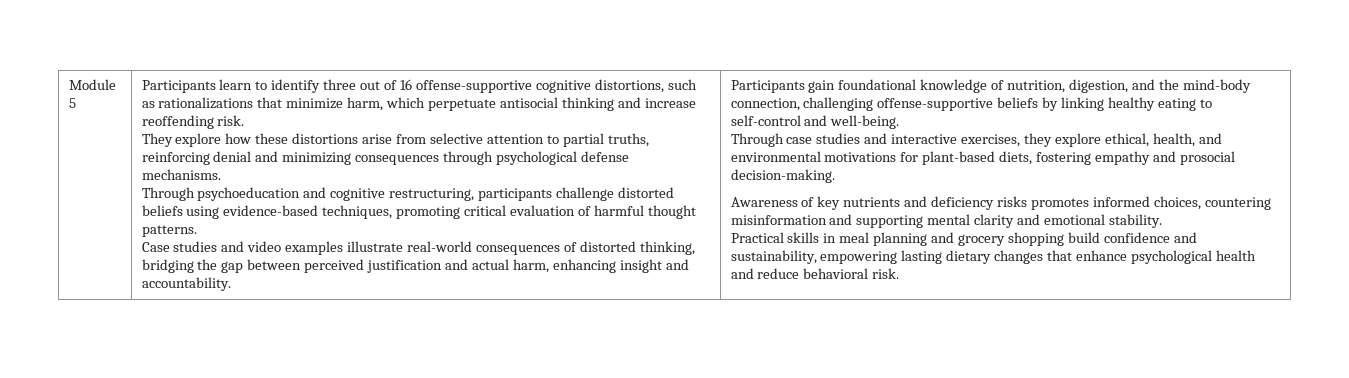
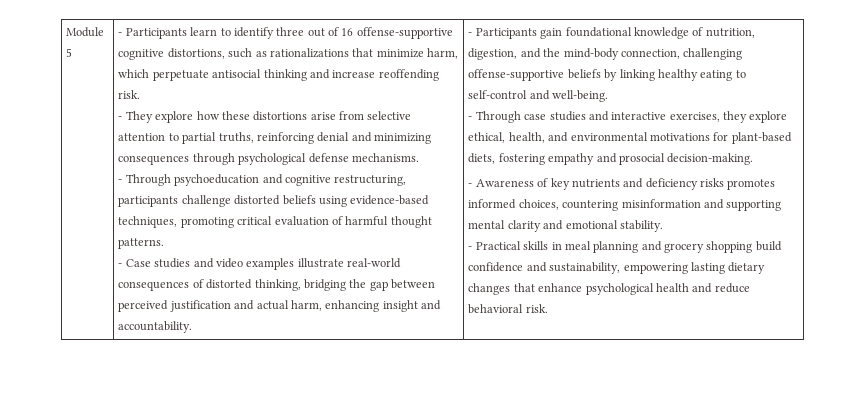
(76, 103) none -> [118,32,123,36] -
(245, 120) none -> [118,116,123,120] -
(221, 174) none -> [118,179,123,183] -
(197, 231) none -> [118,263,123,267] -
(231, 284) none -> [468,32,473,36] -
(900, 122) none -> [468,116,473,120] -
(835, 176) none -> [468,183,473,187] -
(1162, 221) none -> [468,246,473,250] -

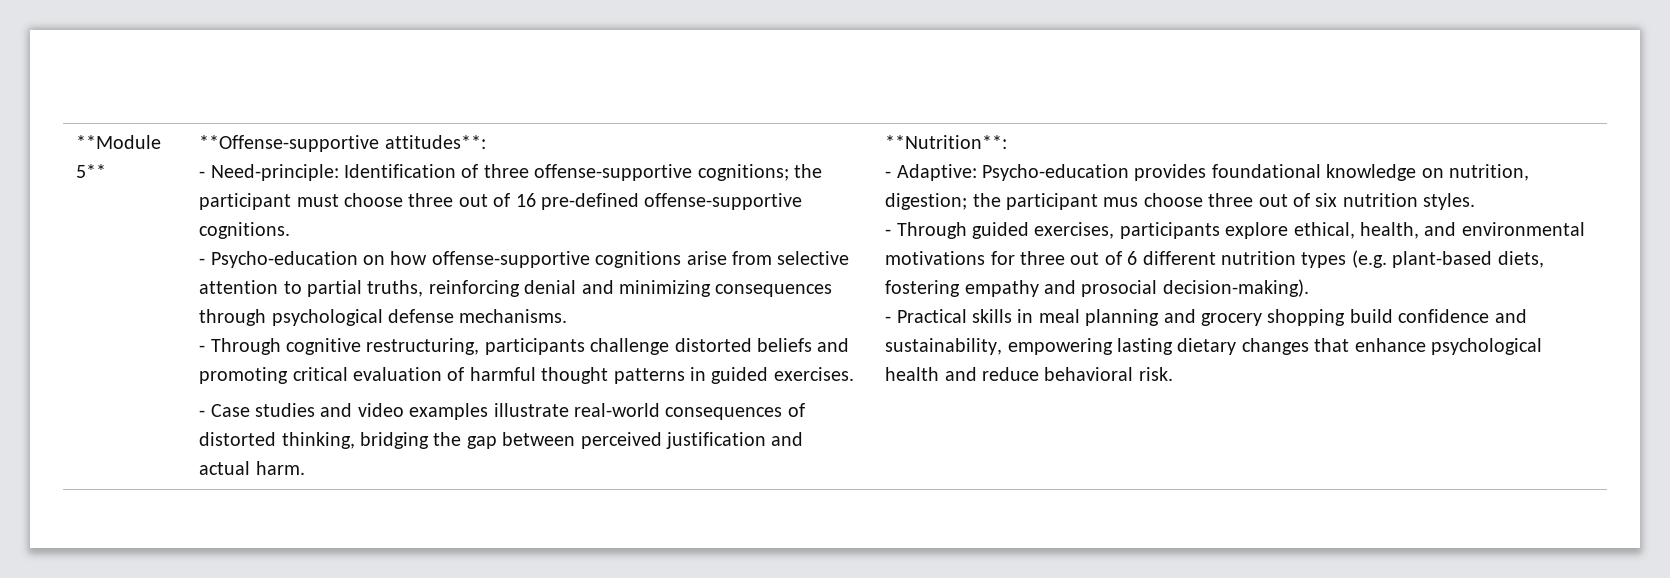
[66,27,105,37] [66,48,73,57] [118,27,453,39] [118,48,459,60] [118,69,439,81] [118,90,141,99] [118,111,308,123] Module 5 | - Participants learn to identify three out of 16 offense-supportive cognitive distortions, such as rationalizations that minimize harm, which perpetuate antisocial thinking and increase reoffending risk. // - They explore how these distortions -> [76,135,162,149] [76,164,107,178] [199,135,486,152] [199,164,823,181] [199,193,803,210] [199,222,291,239] [199,251,682,268] **Module 5** | **Offense-supportive attitudes**: // - Need-principle: Identification of three offense-supportive cognitions; the participant must choose three out of 16 pre-defined offense-supportive cognitions. // - Psycho-education on how offense-supportive cognitions
[174,174,283,186] psychoeducation and -> (281, 346) none
[318,195,430,207] [118,216,178,228] using evidence-based techniques, -> [817,338,850,352] and
[118,238,165,249] patterns. -> [613,367,854,384] patterns in guided exercises.
[290,300,442,312] [118,321,193,333] [468,27,755,39] [468,48,743,60] [468,69,746,81] [468,90,609,102] [468,111,748,123] harm, enhancing insight and accountability. | - Participants gain foundational knowledge of nutrition, digestion, and the mind-body connection, challenging offense-supportive beliefs by linking healthy eating to self-control and well-being. // - Through case studies and interactive exercises, they -> [255,461,305,475] [885,135,1008,149] [885,164,1530,181] [885,193,1476,210] [885,222,1220,239] harm. | **Nutrition**: // - Adaptive: Psycho-education provides foundational knowledge on nutrition, digestion; the participant mus choose three out of six nutrition styles. // - Through guided exercises, participants
(729, 136) none -> [1020,250,1387,268] three out of 6 different nutrition types (e.g.
[667,153,754,165] [468,178,776,190] [468,199,782,211] [468,220,663,232] decision-making. // - Awareness of key nutrients and deficiency risks promotes informed choices, countering misinformation and supporting mental clarity and emotional stability. -> [1162,279,1309,297] decision-making).

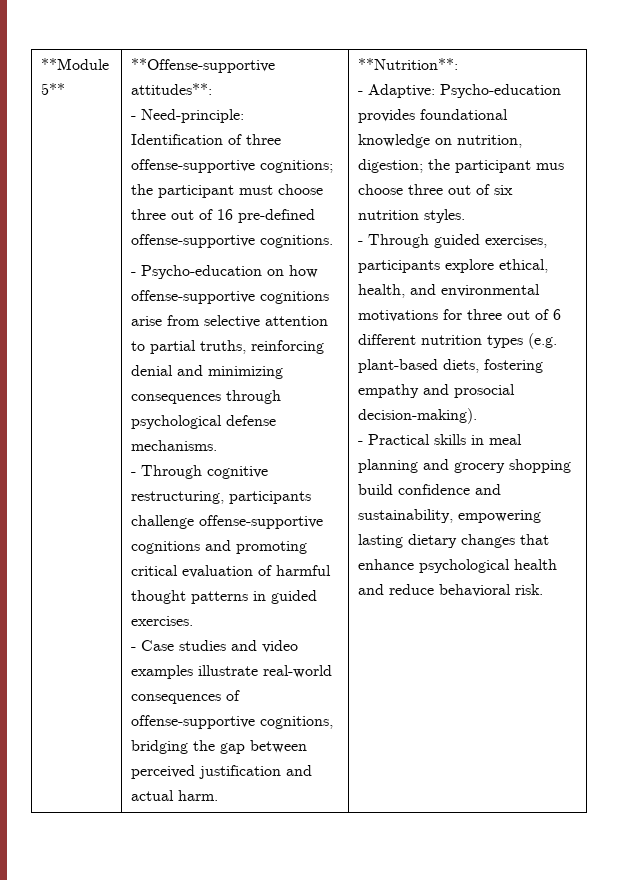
[674,338,813,352] distorted beliefs -> [199,515,324,529] [131,541,201,554] offense-supportive cognitions
[199,432,355,449] distorted thinking, -> [131,715,334,729] offense-supportive cognitions,

